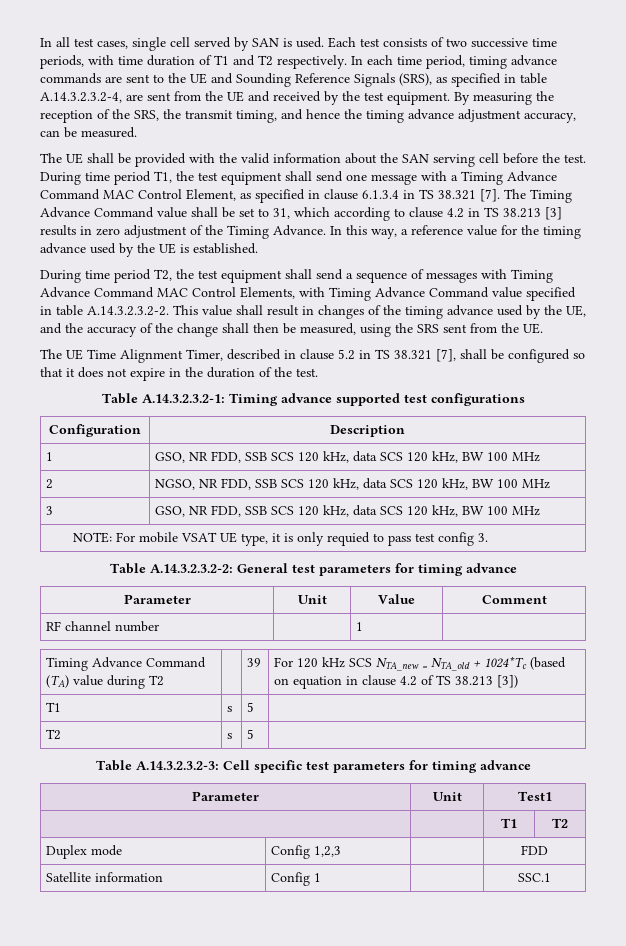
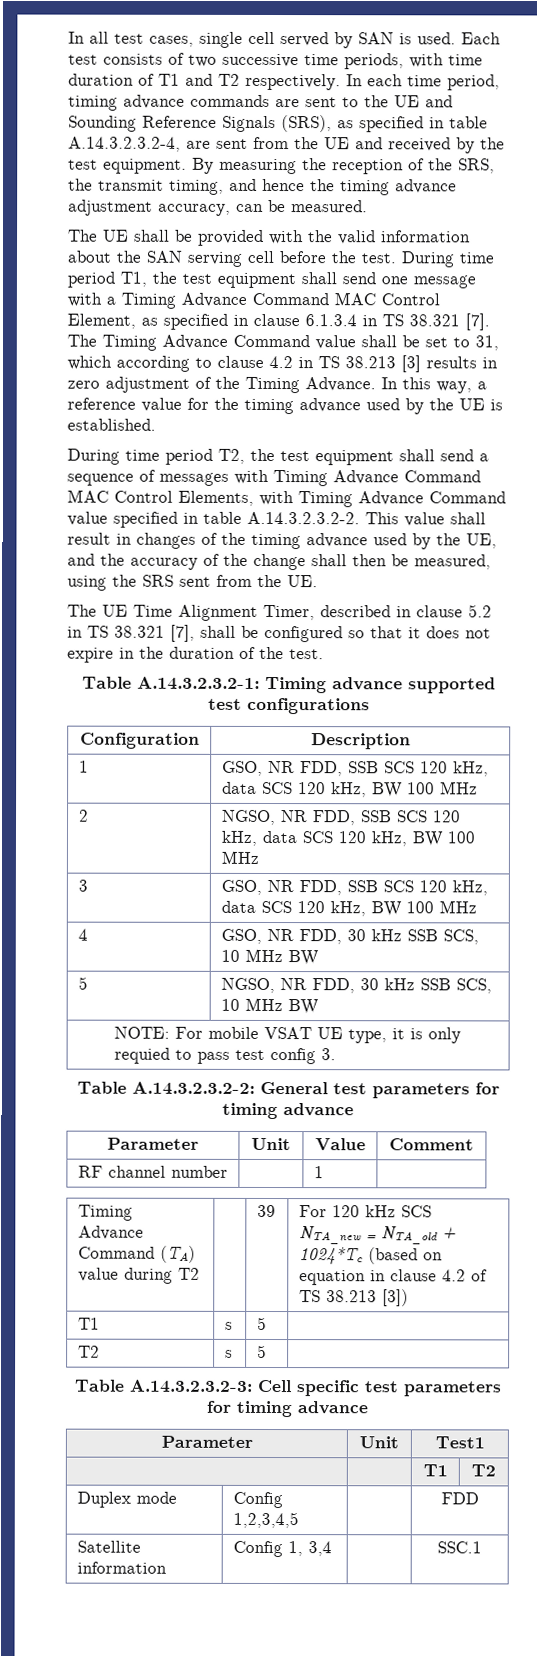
(541, 511) none -> [77,928,88,941] [220,928,479,945] [220,948,319,966] [77,976,88,990] [220,977,492,994] [220,997,319,1015] // 4 | GSO, NR FDD, 30 kHz SSB SCS, 10 MHz BW // 5 | NGSO, NR FDD, 30 kHz SSB SCS, 10 MHz BW
[314,846,342,857] 1,2,3 -> [232,1511,299,1529] 1,2,3,4,5
[314,873,322,882] 1 -> [287,1541,332,1557] 1, 3,4

